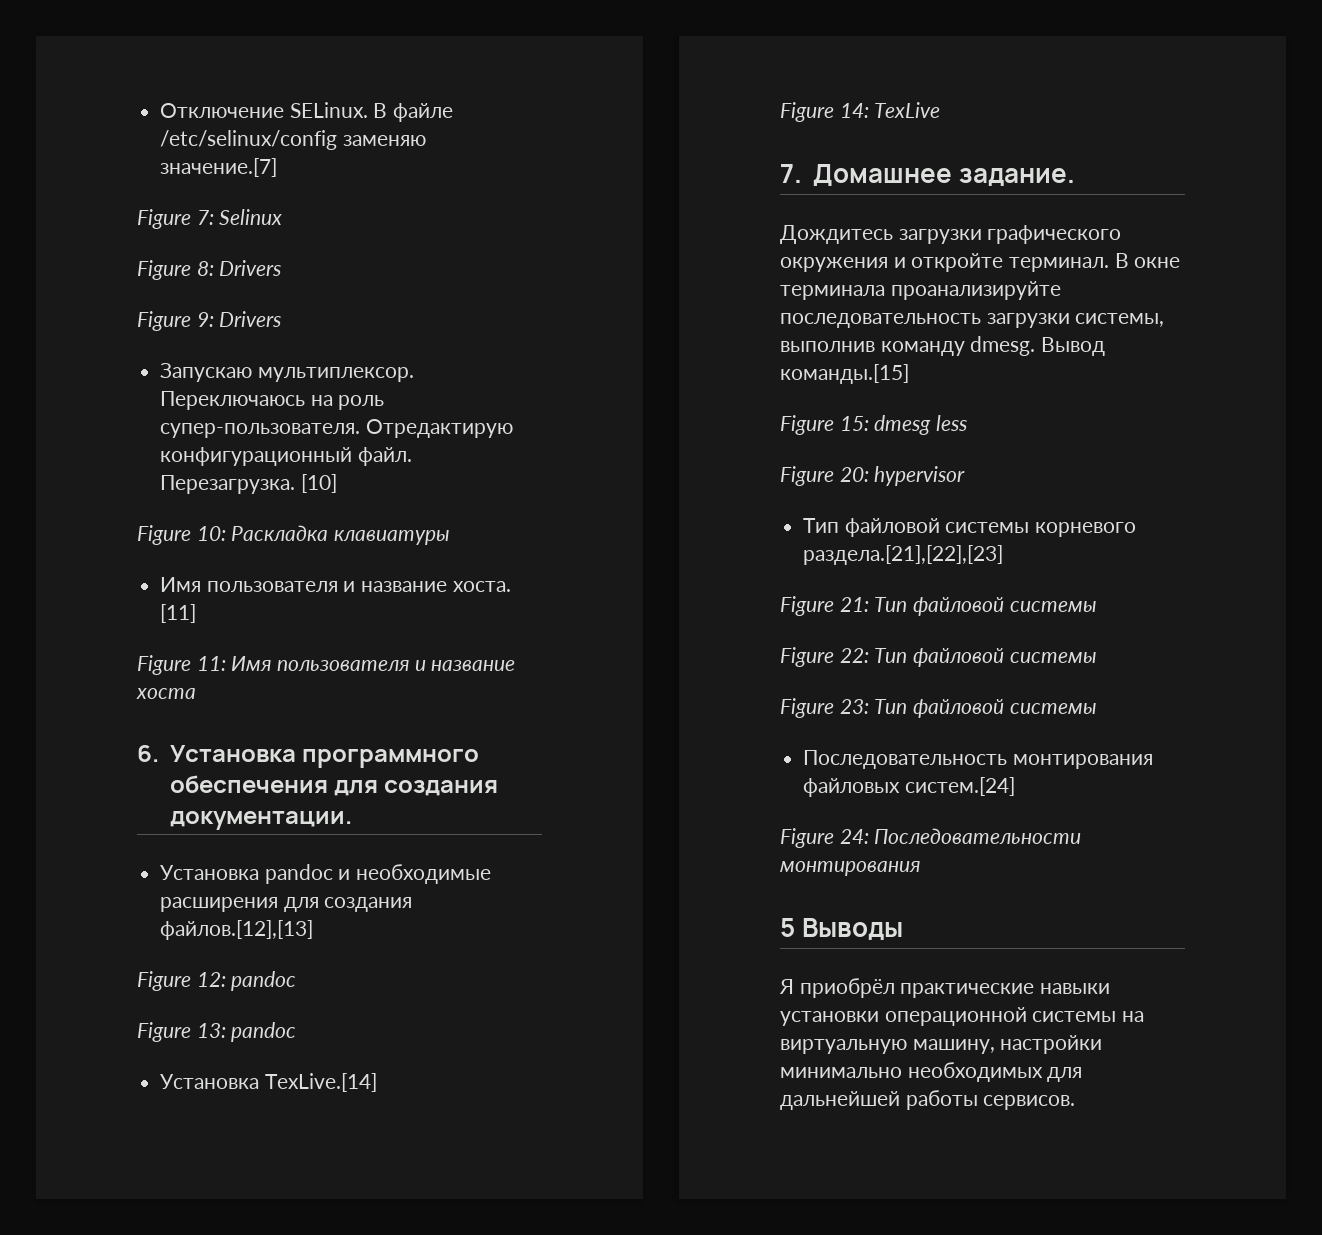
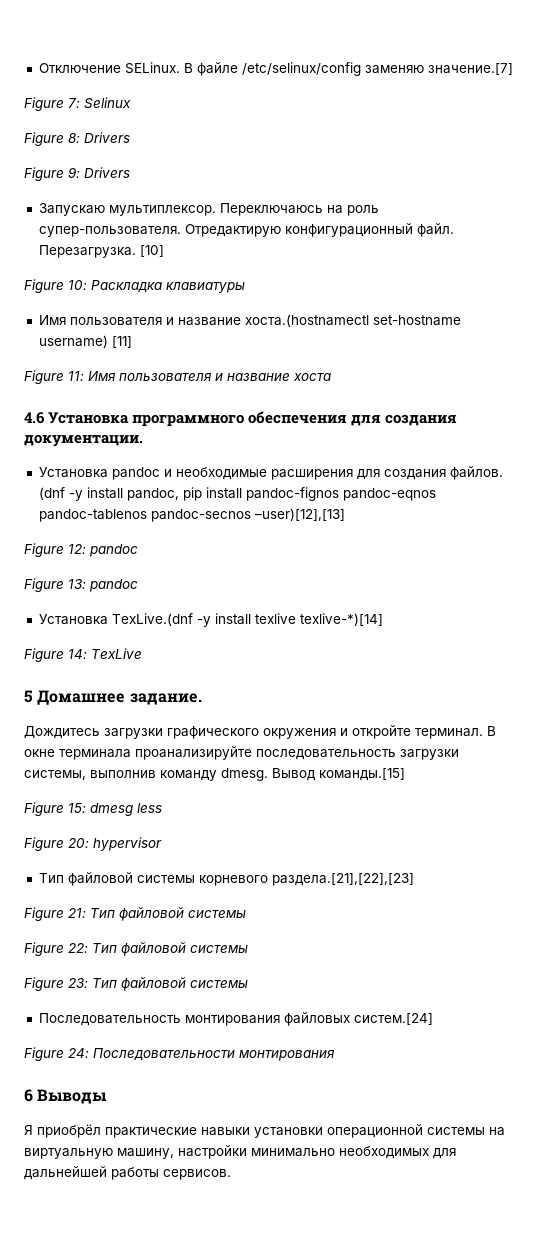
[452,581,511,592] хоста. -> [244,314,461,327] [38,335,108,348] хоста.(hostnamectl set-hostname username)
[137,745,159,762] 6. -> [24,412,45,424] 4.6
[160,920,314,940] файлов.[12],[13] -> [449,466,503,480] [38,487,436,501] [38,508,345,522] файлов. (dnf -y install pandoc, pip install pandoc-fignos pandoc-eqnos pandoc-tablenos pandoc-secnos –user)[12],[13]
[264,1073,377,1092] TexLive.[14] -> [111,613,383,627] TexLive.(dnf -y install texlive texlive-*)[14]
[780,164,802,183] 7. -> [24,690,33,703] 5
[780,918,795,937] 5 -> [24,1089,33,1102] 6

